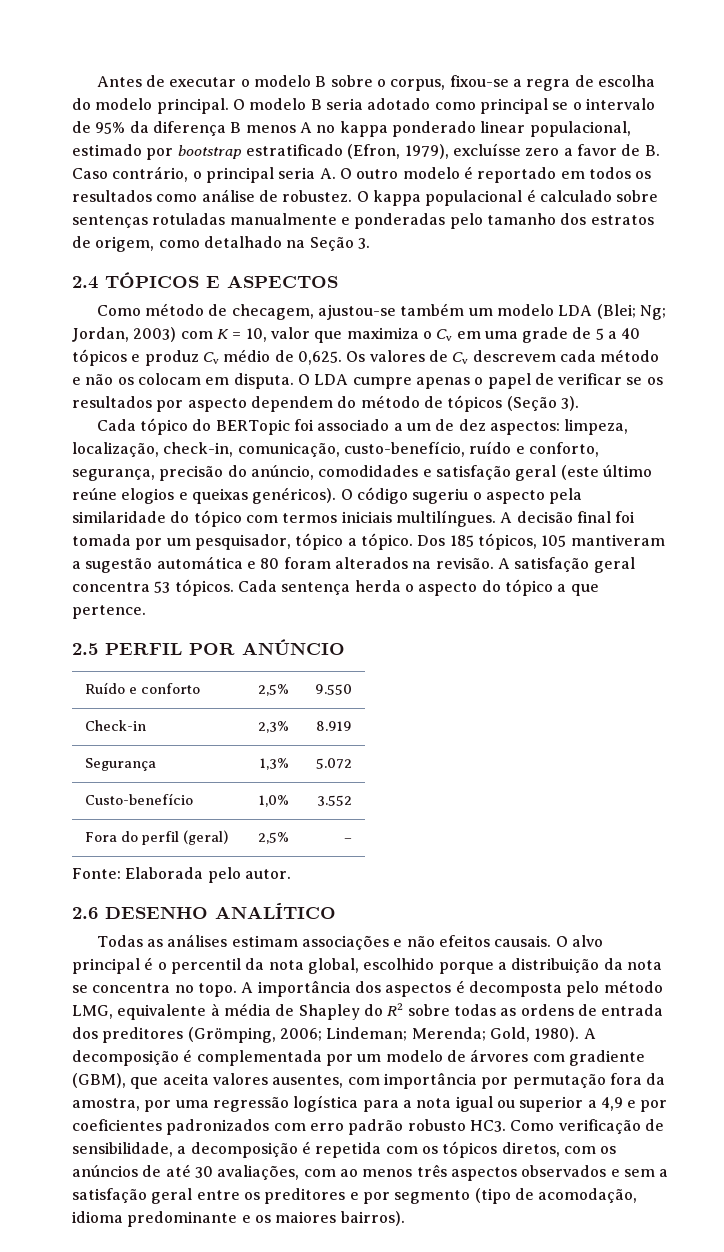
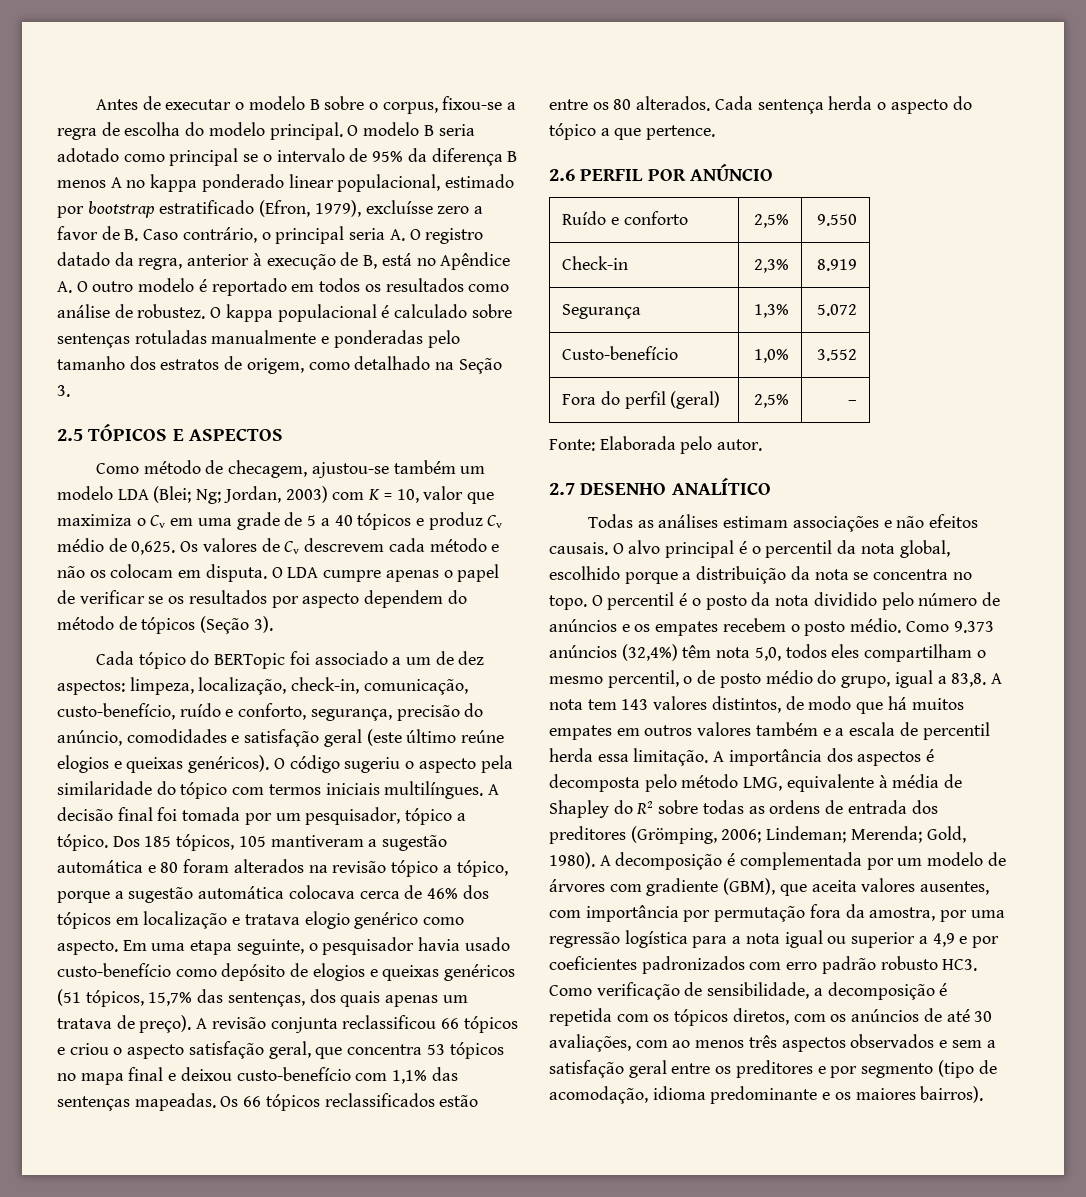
(352, 173) none -> [425,228,484,244] [57,252,511,270] [57,281,88,293] registro datado da regra, anterior à execução de B, está no Apêndice A. O
[72,276,98,289] 2.4 -> [57,429,83,441] 2.5
[435,557,635,573] [72,579,234,596] revisão. A satisfação geral concentra 53 tópicos. -> [332,860,508,877] [57,885,489,903] [57,911,465,929] [57,937,510,955] [57,963,516,981] [57,989,468,1007] [57,1015,518,1033] [57,1041,504,1059] [57,1067,458,1085] [57,1093,479,1111] [549,96,711,111] revisão tópico a tópico, porque a sugestão automática colocava cerca de 46% dos tópicos em localização e tratava elogio genérico como aspecto. Em uma etapa seguinte, o pesquisador havia usado custo-benefício como depósito de elogios e queixas genéricos (51 tópicos, 15,7% das sentenças, dos quais apenas um tratava de preço). A revisão conjunta reclassificou 66 tópicos e criou o aspecto satisfação geral, que concentra 53 tópicos no mapa final e deixou custo-benefício com 1,1% das sentenças mapeadas. Os 66 tópicos reclassificados estão entre os 80 alterados.
[72,643,98,655] 2.5 -> [549,169,575,181] 2.6
[72,907,98,919] 2.6 -> [549,483,575,495] 2.7
(237, 990) none -> [591,592,1000,610] [549,618,994,636] [549,644,986,662] [549,670,1002,688] [549,696,964,714] [549,722,990,740] [549,748,709,766] O percentil é o posto da nota dividido pelo número de anúncios e os empates recebem o posto médio. Como 9.373 anúncios (32,4%) têm nota 5,0, todos eles compartilham o mesmo percentil, o de posto médio do grupo, igual a 83,8. A nota tem 143 valores distintos, de modo que há muitos empates em outros valores também e a escala de percentil herda essa limitação.

